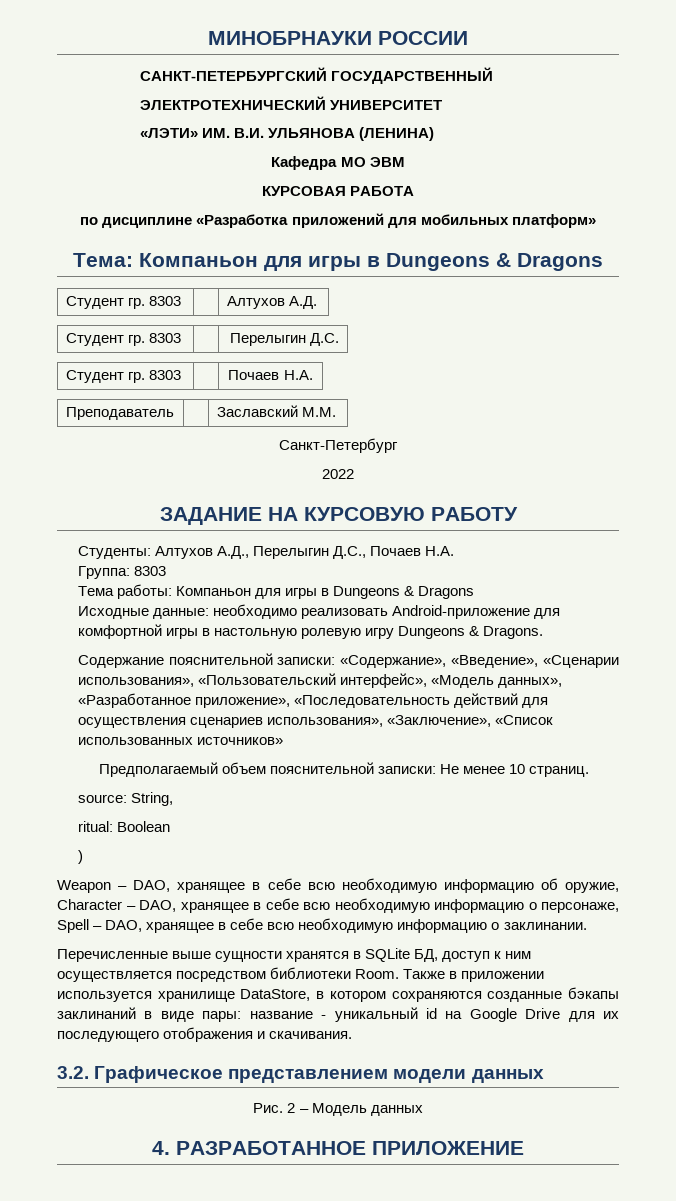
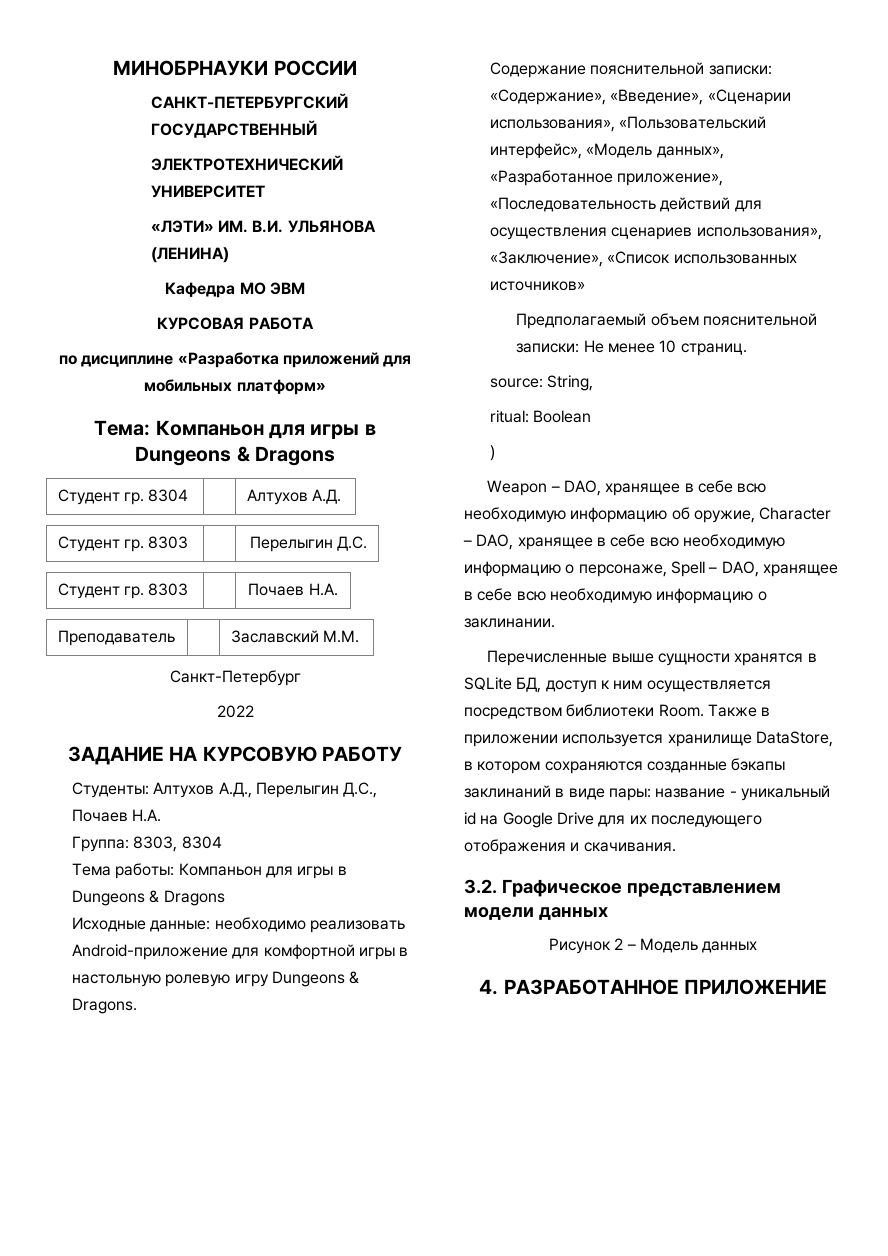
[148,296,181,306] 8303 -> [148,489,189,502] 8304
[133,566,166,576] 8303 -> [133,836,222,852] 8303, 8304
[253,1103,284,1113] Рис. -> [548,938,611,954] Рисунок

